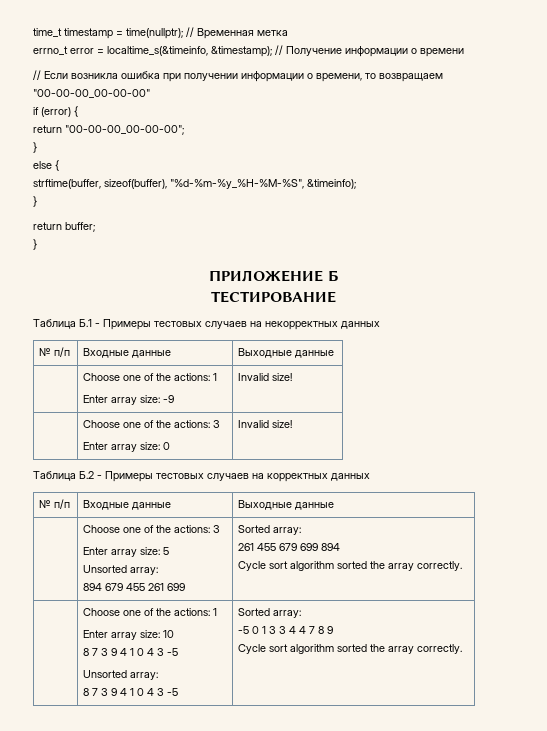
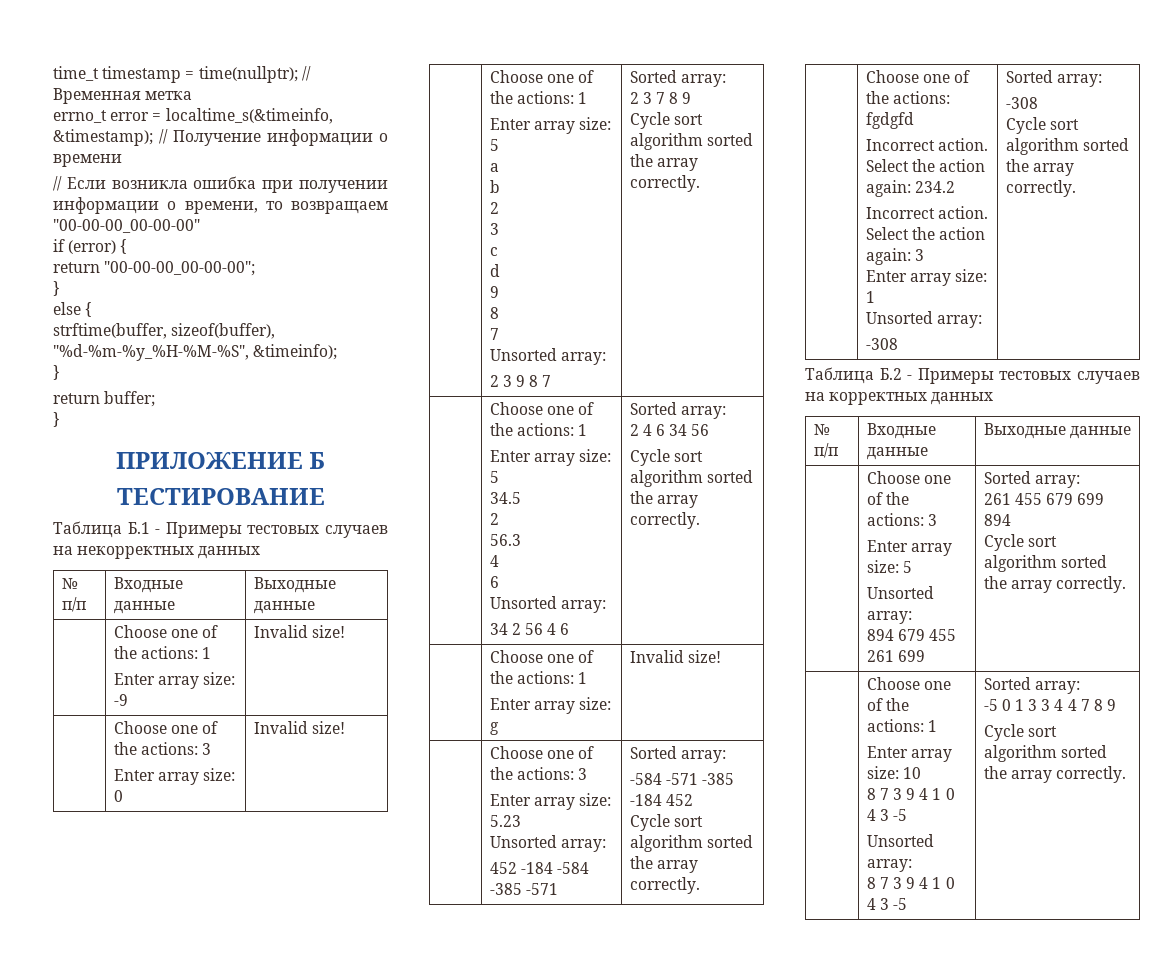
(293, 424) none -> [489,70,594,83] [489,91,587,104] [489,117,611,134] [489,139,499,151] [489,163,499,172] [489,180,500,193] [489,202,499,214] [489,223,499,235] [489,247,498,256] [489,264,500,277] [489,286,499,298] [489,307,499,319] [489,328,499,340] [489,348,606,365] [489,375,552,387] [629,70,726,87] [629,92,692,104] [629,112,703,129] [629,133,753,150] [629,154,698,171] [629,175,700,192] [489,402,594,415] [489,423,587,436] [489,449,611,466] [489,471,499,483] [489,492,521,504] [489,513,499,525] [489,534,521,546] [489,555,499,567] [489,576,499,588] [489,596,606,613] [489,623,570,635] [629,402,726,419] [629,424,710,436] [629,449,703,466] [629,470,753,487] [629,491,698,508] [629,512,700,529] [489,650,594,663] [489,671,587,684] [489,697,611,714] [489,722,499,735] [629,650,721,663] [489,746,594,759] [489,767,587,780] [489,793,611,810] [489,815,521,827] [489,835,606,852] [489,862,589,874] [489,883,558,895] [629,746,726,763] [629,773,734,785] [629,794,693,806] [629,814,703,831] [629,835,753,852] [629,856,698,873] [629,877,700,894] [865,70,970,83] [865,91,950,104] [865,112,914,129] [865,138,988,151] [865,159,985,172] [865,180,955,197] [865,206,988,219] [865,227,985,240] [865,248,924,265] [865,269,987,286] [865,291,875,303] [865,311,982,328] [865,338,898,350] [1005,70,1102,87] [1005,97,1038,109] [1005,117,1079,134] [1005,138,1129,155] [1005,159,1074,176] [1005,180,1076,197] // | Choose one of the actions: 1 // Enter array size: 5 // a // b // 2 // 3 // c // d // 9 // 8 // 7 // Unsorted array: // 2 3 9 8 7 | Sorted array: // 2 3 7 8 9 // Cycle sort algorithm sorted the array correctly. // | Choose one of the actions: 1 // Enter array size: 5 // 34.5 // 2 // 56.3 // 4 // 6 // Unsorted array: // 34 2 56 4 6 | Sorted array: // 2 4 6 34 56 // Cycle sort algorithm sorted the array correctly. // | Choose one of the actions: 1 // Enter array size: g | Invalid size! // | Choose one of the actions: 3 // Enter array size: 5.23 // Unsorted array: // 452 -184 -584 -385 -571 | Sorted array: // -584 -571 -385 -184 452 // Cycle sort algorithm sorted the array correctly. // | Choose one of the actions: fgdgfd // Incorrect action. Select the action again: 234.2 // Incorrect action. Select the action again: 3 // Enter array size: 1 // Unsorted array: // -308 | Sorted array: // -308 // Cycle sort algorithm sorted the array correctly.

